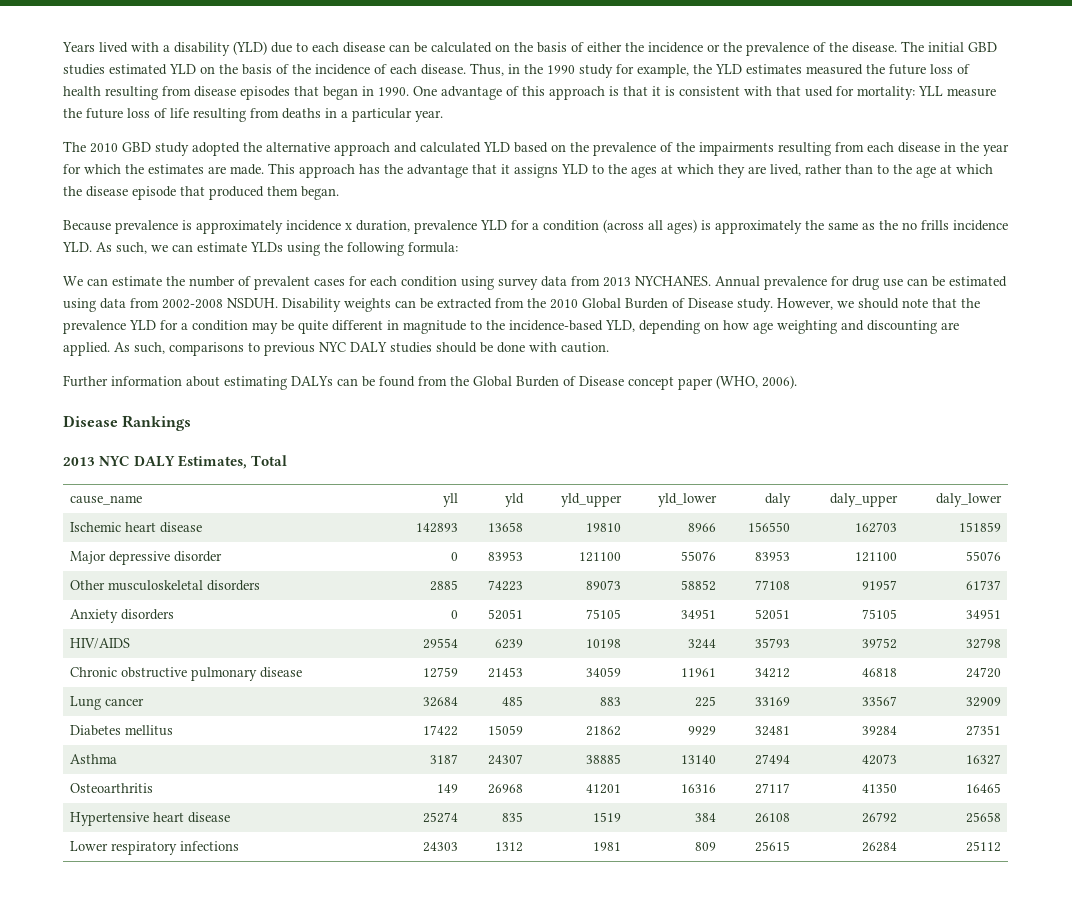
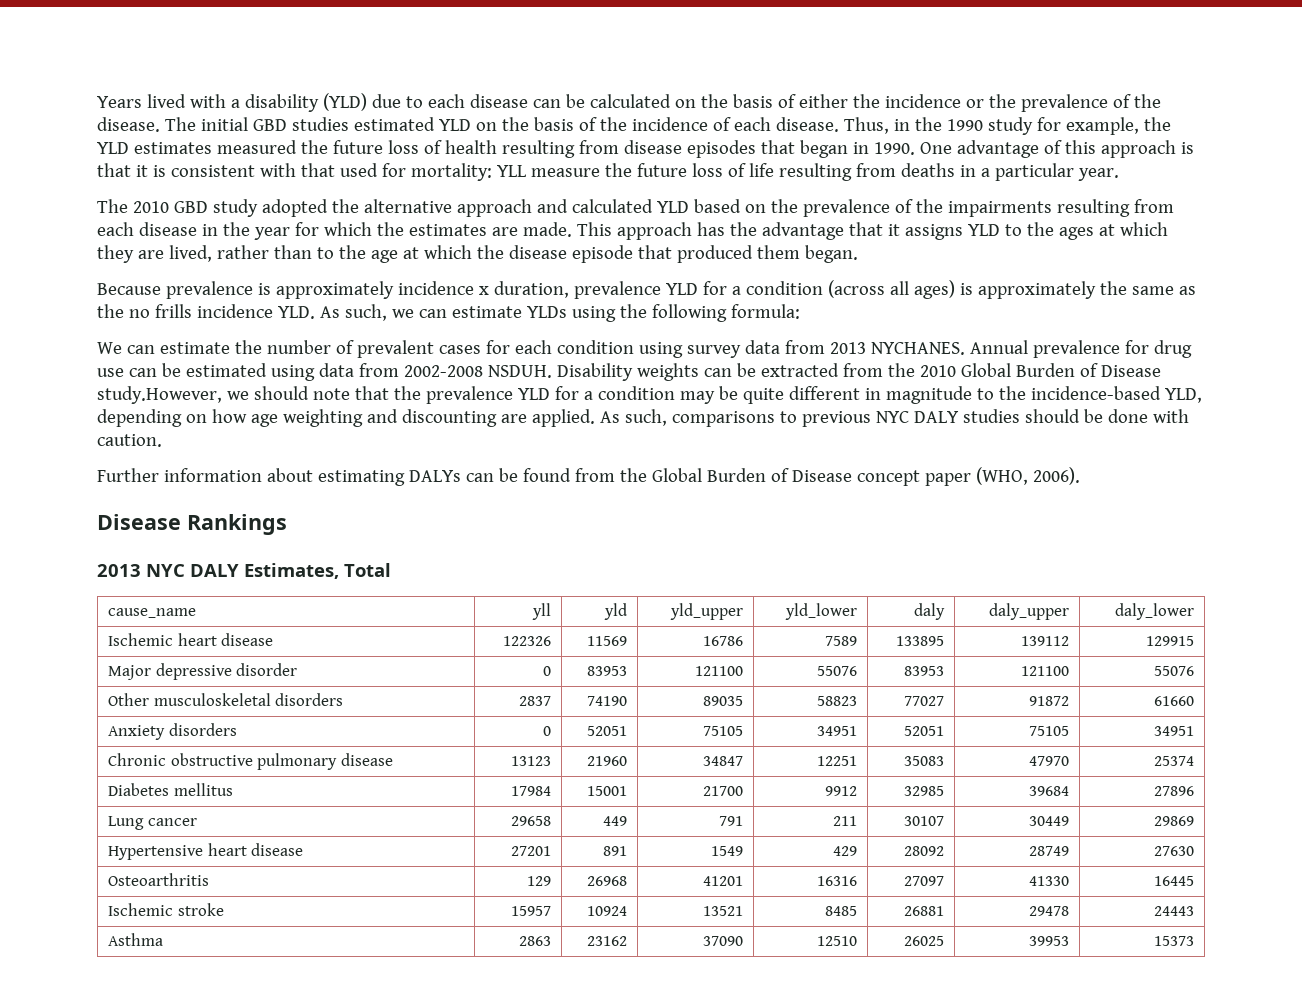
[737,298,833,312] study. However, -> [97,386,222,404] study.However,
[416,523,459,533] [488,522,524,532] [586,523,622,532] [688,523,717,532] [748,522,791,532] [855,522,898,533] [959,522,1002,532] 142893 | 13658 | 19810 | 8966 | 156550 | 162703 | 151859 -> [502,636,551,646] [586,636,627,646] [702,636,743,646] [824,636,857,646] [895,636,944,646] [1020,636,1069,646] [1145,636,1194,646] 122326 | 11569 | 16786 | 7589 | 133895 | 139112 | 129915
[430,580,459,591] [488,580,524,591] [586,580,622,590] [681,580,717,591] [755,580,791,590] [862,580,898,590] [966,580,1002,590] 2885 | 74223 | 89073 | 58852 | 77108 | 91957 | 61737 -> [518,696,551,706] [586,696,627,706] [702,696,743,706] [816,696,857,706] [903,696,944,706] [1028,696,1069,706] [1153,696,1194,706] 2837 | 74190 | 89035 | 58823 | 77027 | 91872 | 61660
[69,638,130,649] [423,638,459,649] [495,639,524,649] [586,639,622,648] [688,639,717,649] [755,638,791,648] [862,638,898,649] [966,638,1002,649] [69,667,302,681] [423,667,459,678] [488,667,524,678] [586,667,622,677] [681,668,717,677] [755,668,791,678] [862,668,898,677] [966,667,1002,678] [69,696,144,710] [423,697,459,707] [502,696,524,706] [600,697,622,706] [695,696,717,707] [755,697,791,706] [862,696,898,706] [966,697,1002,707] [69,725,173,736] [423,725,459,736] [488,725,524,735] [586,726,622,736] [688,726,717,736] [755,726,791,736] [862,726,898,736] [966,725,1002,736] [69,754,117,764] [430,754,459,764] [488,754,524,765] [586,754,622,764] [681,755,717,764] [755,754,791,765] [862,754,898,765] [966,754,1002,765] HIV/AIDS | 29554 | 6239 | 10198 | 3244 | 35793 | 39752 | 32798 // Chronic obstructive pulmonary disease | 12759 | 21453 | 34059 | 11961 | 34212 | 46818 | 24720 // Lung cancer | 32684 | 485 | 883 | 225 | 33169 | 33567 | 32909 // Diabetes mellitus | 17422 | 15059 | 21862 | 9929 | 32481 | 39284 | 27351 // Asthma | 3187 | 24307 | 38885 | 13140 | 27494 | 42073 | 16327 -> [108,753,393,770] [510,756,551,766] [586,756,627,766] [702,756,743,766] [816,756,857,766] [903,756,944,766] [1028,756,1069,766] [1153,756,1194,766] [108,783,233,796] [510,786,551,796] [586,786,627,796] [702,786,743,796] [824,786,857,796] [903,786,944,796] [1028,786,1069,796] [1153,786,1194,796] [108,816,197,830] [510,816,551,826] [602,816,627,826] [718,816,743,826] [832,816,857,826] [903,816,944,826] [1028,816,1069,826] [1153,816,1194,826] [108,843,304,860] [510,846,551,856] [602,846,627,856] [710,846,743,856] [832,846,857,856] [903,846,944,856] [1028,846,1069,856] [1153,846,1194,856] Chronic obstructive pulmonary disease | 13123 | 21960 | 34847 | 12251 | 35083 | 47970 | 25374 // Diabetes mellitus | 17984 | 15001 | 21700 | 9912 | 32985 | 39684 | 27896 // Lung cancer | 29658 | 449 | 791 | 211 | 30107 | 30449 | 29869 // Hypertensive heart disease | 27201 | 891 | 1549 | 429 | 28092 | 28749 | 27630
[437,784,459,793] 149 -> [526,876,551,886] 129
[755,783,791,794] [862,783,898,793] [966,783,1002,793] [69,812,230,826] [423,812,459,823] [502,812,524,822] [593,812,622,822] [695,813,717,822] [755,813,791,823] [862,812,898,823] [966,812,1002,823] [69,841,239,855] [423,842,459,852] [495,842,524,852] [593,842,622,851] [695,842,717,851] [755,841,791,852] [862,842,898,852] [966,841,1002,852] 27117 | 41350 | 16465 // Hypertensive heart disease | 25274 | 835 | 1519 | 384 | 26108 | 26792 | 25658 // Lower respiratory infections | 24303 | 1312 | 1981 | 809 | 25615 | 26284 | 25112 -> [903,876,944,886] [1028,876,1069,886] [1153,876,1194,886] [108,903,224,916] [510,906,551,916] [586,906,627,916] [702,906,743,916] [824,906,857,916] [903,906,944,916] [1028,906,1069,916] [1153,906,1194,916] [108,933,164,946] [518,936,551,946] [586,936,627,946] [702,936,743,946] [816,936,857,946] [903,936,944,946] [1028,936,1069,946] [1153,936,1194,946] 27097 | 41330 | 16445 // Ischemic stroke | 15957 | 10924 | 13521 | 8485 | 26881 | 29478 | 24443 // Asthma | 2863 | 23162 | 37090 | 12510 | 26025 | 39953 | 15373

